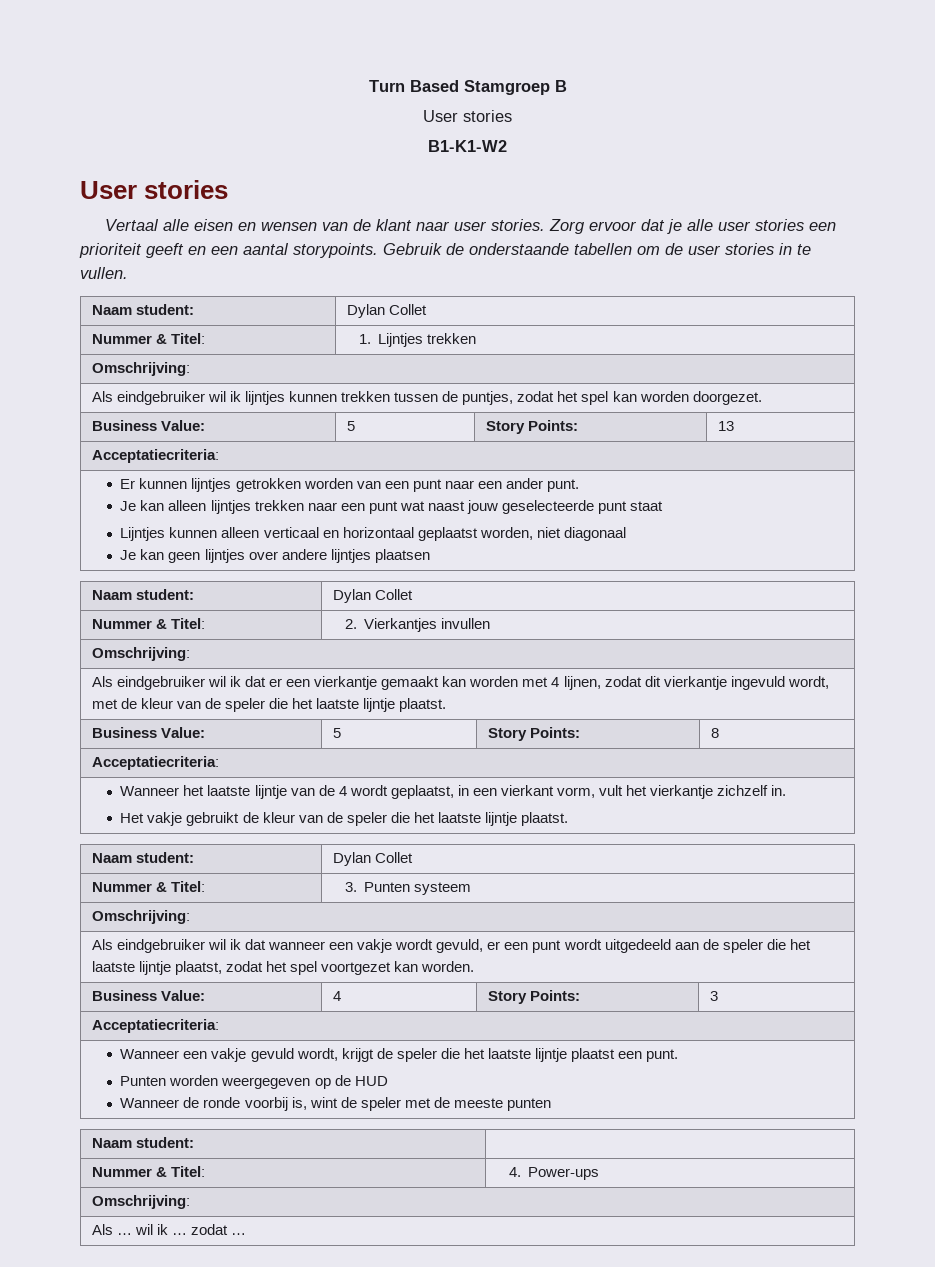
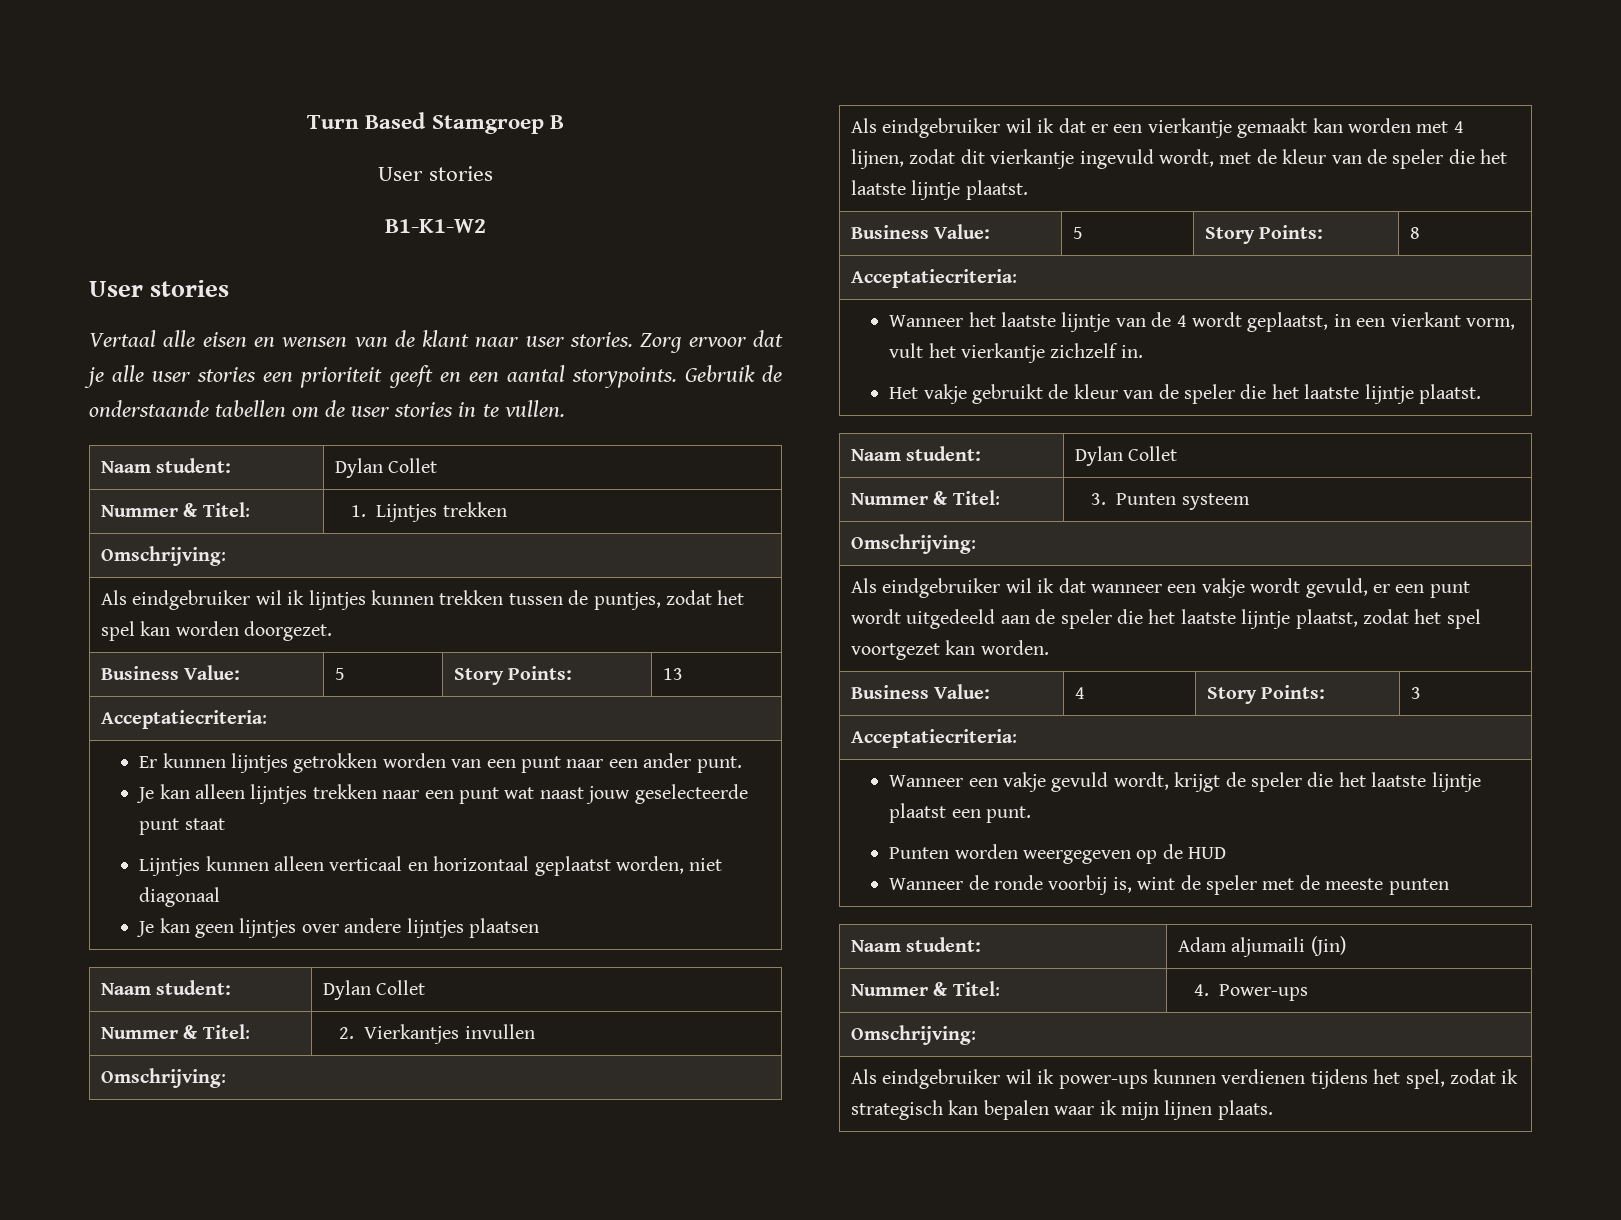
(194, 1142) none -> [1178,936,1346,957] Adam aljumaili (Jin)
[116,1224,247,1235] … wil ik … zodat … -> [882,1069,1519,1089] [851,1100,1273,1120] eindgebruiker wil ik power-ups kunnen verdienen tijdens het spel, zodat ik strategisch kan bepalen waar ik mijn lijnen plaats.

